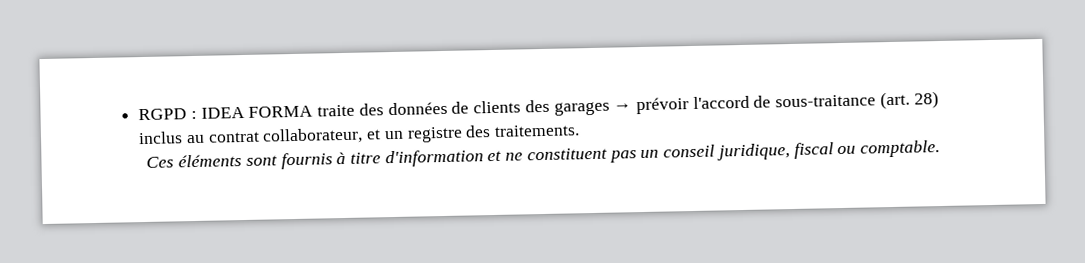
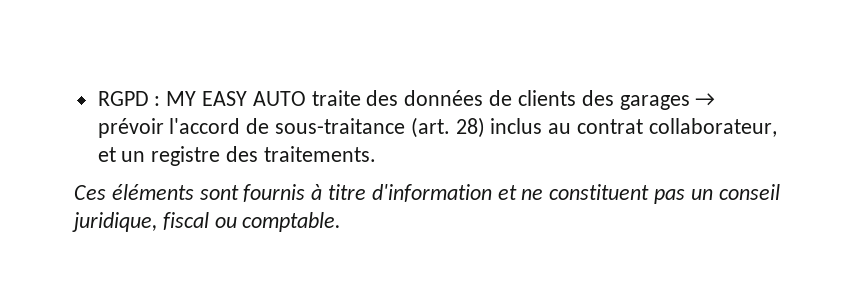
[200,105,314,119] IDEA FORMA -> [166,91,306,106] MY EASY AUTO

